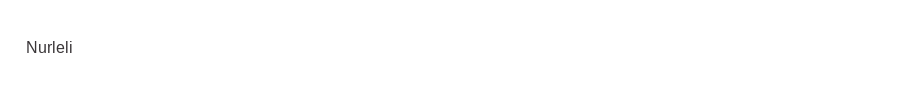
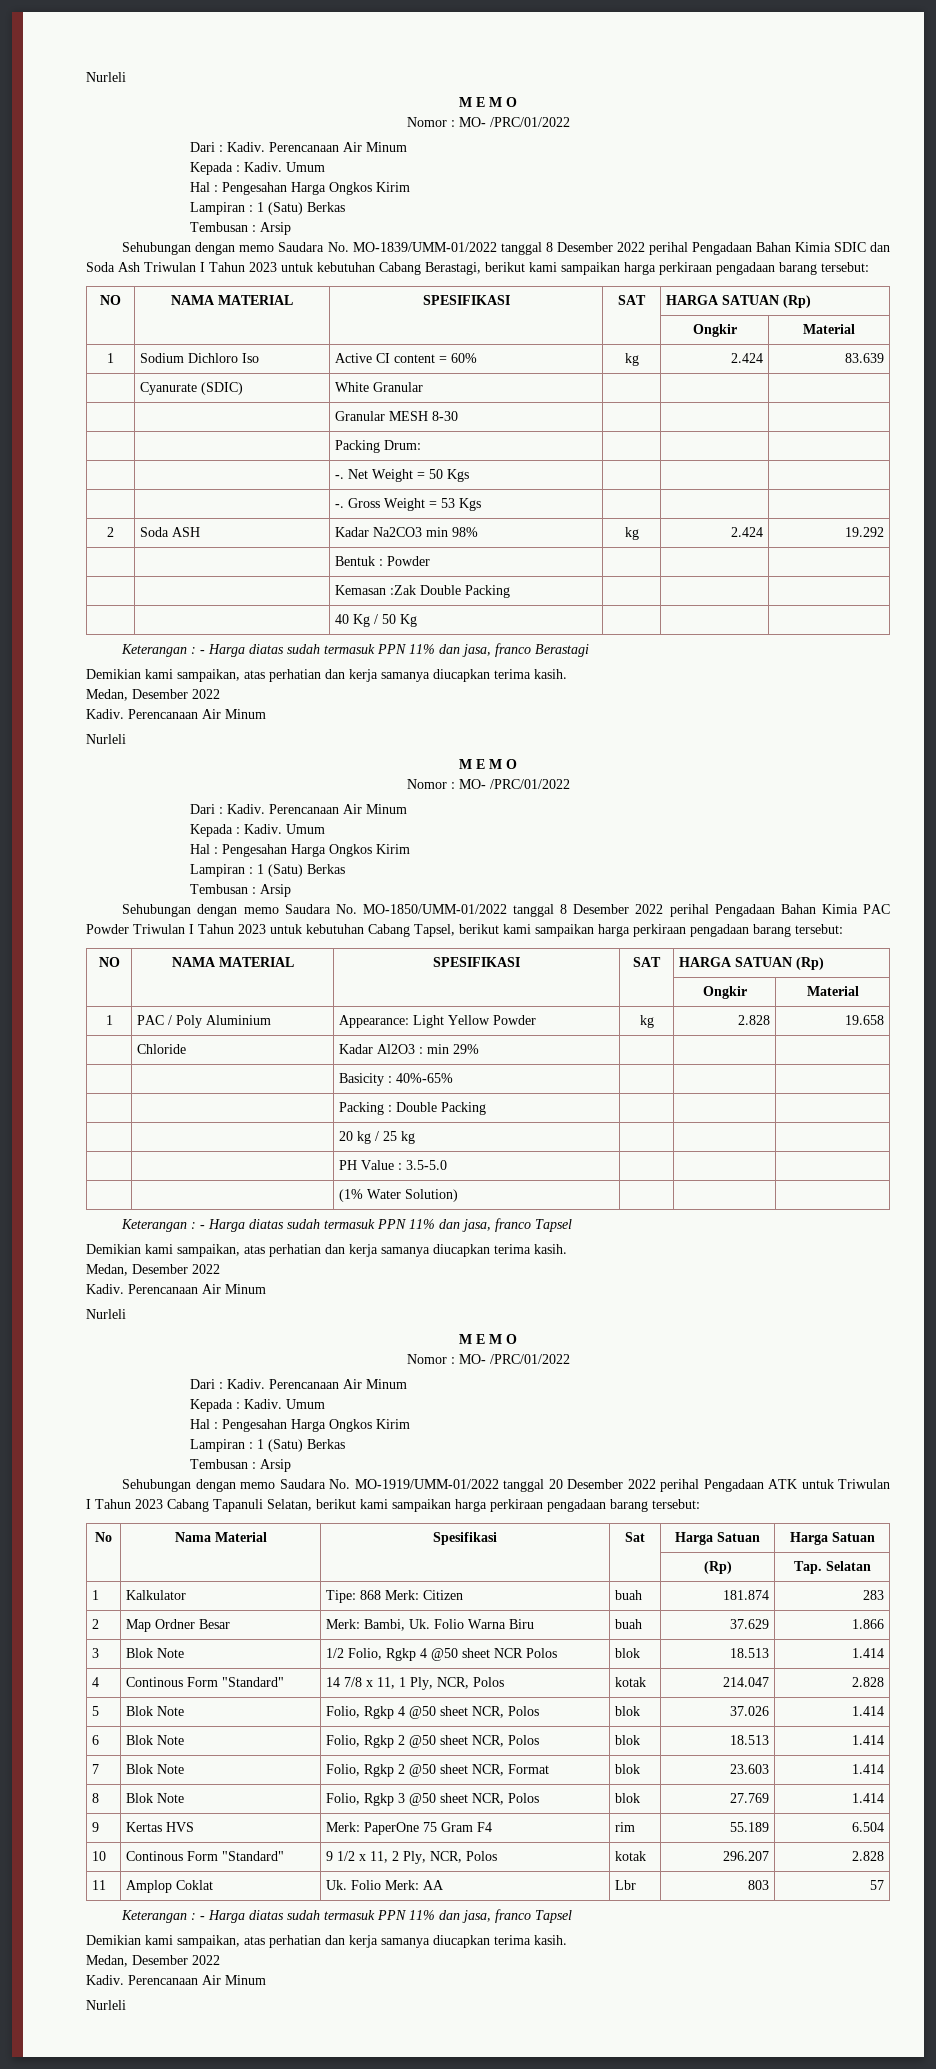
[26,41,73,53] Nurleli -> [86,72,126,82] [459,97,517,107] [406,117,570,127] [190,142,408,152] [190,162,326,175] [190,182,411,195] [190,202,346,215] [190,222,292,235] [122,242,891,255] [86,262,869,275] [100,295,121,305] [171,295,293,305] [422,295,510,305] [618,295,646,305] [665,295,811,308] [692,324,737,337] [803,324,855,334] [107,353,114,363] [139,353,259,363] [334,353,477,363] [624,353,639,366] [731,353,764,363] [845,353,885,363] [139,382,243,395] [334,382,423,392] [334,411,458,421] [334,440,421,453] [334,469,469,482] [334,498,481,511] [107,527,114,537] [139,527,200,537] [334,527,478,537] [624,527,639,540] [731,527,764,537] [845,527,885,537] [334,556,430,566] [334,585,510,598] [334,614,417,627] [121,643,590,657] [86,669,567,682] [86,689,220,701] [86,709,266,719] [86,734,126,744] [459,759,517,769] [406,779,570,789] [190,804,408,814] [190,824,326,837] [190,844,411,857] [190,864,346,877] [190,884,292,897] [122,904,890,917] [86,924,843,937] [98,957,120,967] [171,957,294,967] [433,957,520,967] [633,957,661,967] [678,957,824,970] [702,986,747,999] [806,986,859,996] [105,1015,113,1025] [136,1015,271,1028] [338,1015,536,1028] [639,1015,654,1028] [738,1015,771,1025] [845,1015,885,1025] [136,1044,186,1054] [338,1044,479,1054] [338,1073,453,1086] [338,1102,486,1115] [338,1131,415,1144] [338,1160,447,1170] [338,1189,458,1202] [121,1218,573,1232] [86,1244,567,1257] [86,1264,220,1276] [86,1284,266,1294] [86,1309,126,1319] [459,1334,517,1344] [406,1354,570,1364] [190,1379,408,1389] [190,1399,326,1412] [190,1419,411,1432] [190,1439,346,1452] [190,1459,292,1472] [122,1479,890,1492] [86,1499,700,1512] [95,1532,112,1542] [174,1532,267,1542] [433,1532,497,1545] [625,1532,645,1542] [675,1532,760,1545] [789,1532,875,1545] [703,1561,732,1574] [793,1561,871,1574] [91,1590,99,1600] [125,1590,186,1600] [325,1590,463,1603] [614,1590,642,1600] [723,1590,770,1600] [863,1590,885,1600] [91,1619,99,1629] [125,1619,230,1632] [325,1619,534,1631] [614,1619,642,1629] [730,1619,770,1629] [852,1619,885,1629] [91,1648,99,1658] [125,1648,184,1658] [325,1648,557,1661] [614,1648,640,1658] [730,1648,770,1658] [852,1648,885,1658] [91,1677,99,1687] [125,1677,284,1687] [325,1677,504,1690] [614,1677,646,1687] [723,1677,770,1687] [852,1677,885,1687] [91,1706,99,1716] [125,1706,184,1716] [325,1706,539,1719] [614,1706,640,1716] [730,1706,770,1716] [852,1706,885,1716] [91,1735,99,1745] [125,1735,184,1745] [325,1735,539,1748] [614,1735,640,1745] [730,1735,770,1745] [852,1735,885,1745] [91,1764,99,1774] [125,1764,184,1774] [325,1764,549,1777] [614,1764,640,1774] [730,1764,770,1774] [852,1764,885,1774] [91,1793,99,1803] [125,1793,184,1803] [325,1793,539,1806] [614,1793,640,1803] [730,1793,770,1803] [852,1793,885,1803] [91,1822,99,1832] [125,1822,194,1832] [325,1822,492,1835] [614,1822,635,1832] [730,1822,770,1832] [852,1822,885,1832] [91,1851,106,1861] [125,1851,284,1861] [325,1851,497,1864] [614,1851,646,1861] [723,1851,770,1861] [852,1851,885,1861] [91,1880,106,1890] [125,1880,213,1893] [325,1880,444,1890] [614,1880,636,1890] [748,1880,770,1890] [870,1880,885,1890] [121,1909,573,1923] [86,1935,567,1948] [86,1955,220,1967] [86,1975,266,1985] [86,2000,126,2010] Nurleli // M E M O // Nomor : MO- /PRC/01/2022 // Dari : Kadiv. Perencanaan Air Minum // Kepada : Kadiv. Umum // Hal : Pengesahan Harga Ongkos Kirim // Lampiran : 1 (Satu) Berkas // Tembusan : Arsip // Sehubungan dengan memo Saudara No. MO-1839/UMM-01/2022 tanggal 8 Desember 2022 perihal Pengadaan Bahan Kimia SDIC dan Soda Ash Triwulan I Tahun 2023 untuk kebutuhan Cabang Berastagi, berikut kami sampaikan harga perkiraan pengadaan barang tersebut: // NO | NAMA MATERIAL | SPESIFIKASI | SAT | HARGA SATUAN (Rp) // | | | | Ongkir | Material // 1 | Sodium Dichloro Iso | Active CI content = 60% | kg | 2.424 | 83.639 // | Cyanurate (SDIC) | White Granular | | | // | | Granular MESH 8-30 | | | // | | Packing Drum: | | | // | | -. Net Weight = 50 Kgs | | | // | | -. Gross Weight = 53 Kgs | | | // 2 | Soda ASH | Kadar Na2CO3 min 98% | kg | 2.424 | 19.292 // | | Bentuk : Powder | | | // | | Kemasan :Zak Double Packing | | | // | | 40 Kg / 50 Kg | | | // Keterangan : - Harga diatas sudah termasuk PPN 11% dan jasa, franco Berastagi // Demikian kami sampaikan, atas perhatian dan kerja samanya diucapkan terima kasih. // Medan, Desember 2022 // Kadiv. Perencanaan Air Minum // Nurleli // M E M O // Nomor : MO- /PRC/01/2022 // Dari : Kadiv. Perencanaan Air Minum // Kepada : Kadiv. Umum // Hal : Pengesahan Harga Ongkos Kirim // Lampiran : 1 (Satu) Berkas // Tembusan : Arsip // Sehubungan dengan memo Saudara No. MO-1850/UMM-01/2022 tanggal 8 Desember 2022 perihal Pengadaan Bahan Kimia PAC Powder Triwulan I Tahun 2023 untuk kebutuhan Cabang Tapsel, berikut kami sampaikan harga perkiraan pengadaan barang tersebut: // NO | NAMA MATERIAL | SPESIFIKASI | SAT | HARGA SATUAN (Rp) // | | | | Ongkir | Material // 1 | PAC / Poly Aluminium | Appearance: Light Yellow Powder | kg | 2.828 | 19.658 // | Chloride | Kadar Al2O3 : min 29% | | | // | | Basicity : 40%-65% | | | // | | Packing : Double Packing | | | // | | 20 kg / 25 kg | | | // | | PH Value : 3.5-5.0 | | | // | | (1% Water Solution) | | | // Keterangan : - Harga diatas sudah termasuk PPN 11% dan jasa, franco Tapsel // Demikian kami sampaikan, atas perhatian dan kerja samanya diucapkan terima kasih. // Medan, Desember 2022 // Kadiv. Perencanaan Air Minum // Nurleli // M E M O // Nomor : MO- /PRC/01/2022 // Dari : Kadiv. Perencanaan Air Minum // Kepada : Kadiv. Umum // Hal : Pengesahan Harga Ongkos Kirim // Lampiran : 1 (Satu) Berkas // Tembusan : Arsip // Sehubungan dengan memo Saudara No. MO-1919/UMM-01/2022 tanggal 20 Desember 2022 perihal Pengadaan ATK untuk Triwulan I Tahun 2023 Cabang Tapanuli Selatan, berikut kami sampaikan harga perkiraan pengadaan barang tersebut: // No | Nama Material | Spesifikasi | Sat | Harga Satuan | Harga Satuan // | | | | (Rp) | Tap. Selatan // 1 | Kalkulator | Tipe: 868 Merk: Citizen | buah | 181.874 | 283 // 2 | Map Ordner Besar | Merk: Bambi, Uk. Folio Warna Biru | buah | 37.629 | 1.866 // 3 | Blok Note | 1/2 Folio, Rgkp 4 @50 sheet NCR Polos | blok | 18.513 | 1.414 // 4 | Continous Form "Standard" | 14 7/8 x 11, 1 Ply, NCR, Polos | kotak | 214.047 | 2.828 // 5 | Blok Note | Folio, Rgkp 4 @50 sheet NCR, Polos | blok | 37.026 | 1.414 // 6 | Blok Note | Folio, Rgkp 2 @50 sheet NCR, Polos | blok | 18.513 | 1.414 // 7 | Blok Note | Folio, Rgkp 2 @50 sheet NCR, Format | blok | 23.603 | 1.414 // 8 | Blok Note | Folio, Rgkp 3 @50 sheet NCR, Polos | blok | 27.769 | 1.414 // 9 | Kertas HVS | Merk: PaperOne 75 Gram F4 | rim | 55.189 | 6.504 // 10 | Continous Form "Standard" | 9 1/2 x 11, 2 Ply, NCR, Polos | kotak | 296.207 | 2.828 // 11 | Amplop Coklat | Uk. Folio Merk: AA | Lbr | 803 | 57 // Keterangan : - Harga diatas sudah termasuk PPN 11% dan jasa, franco Tapsel // Demikian kami sampaikan, atas perhatian dan kerja samanya diucapkan terima kasih. // Medan, Desember 2022 // Kadiv. Perencanaan Air Minum // Nurleli

